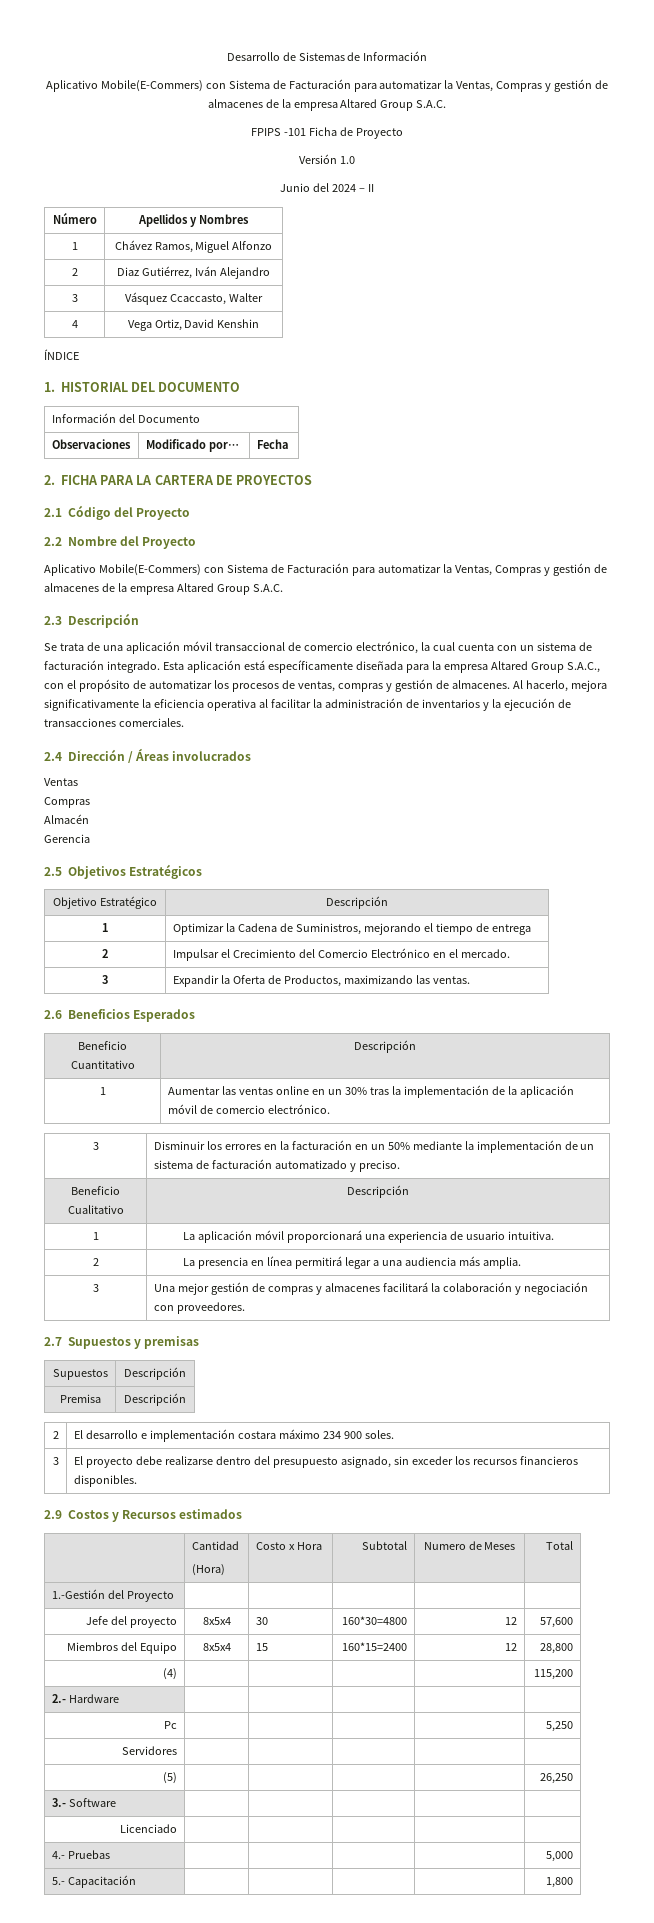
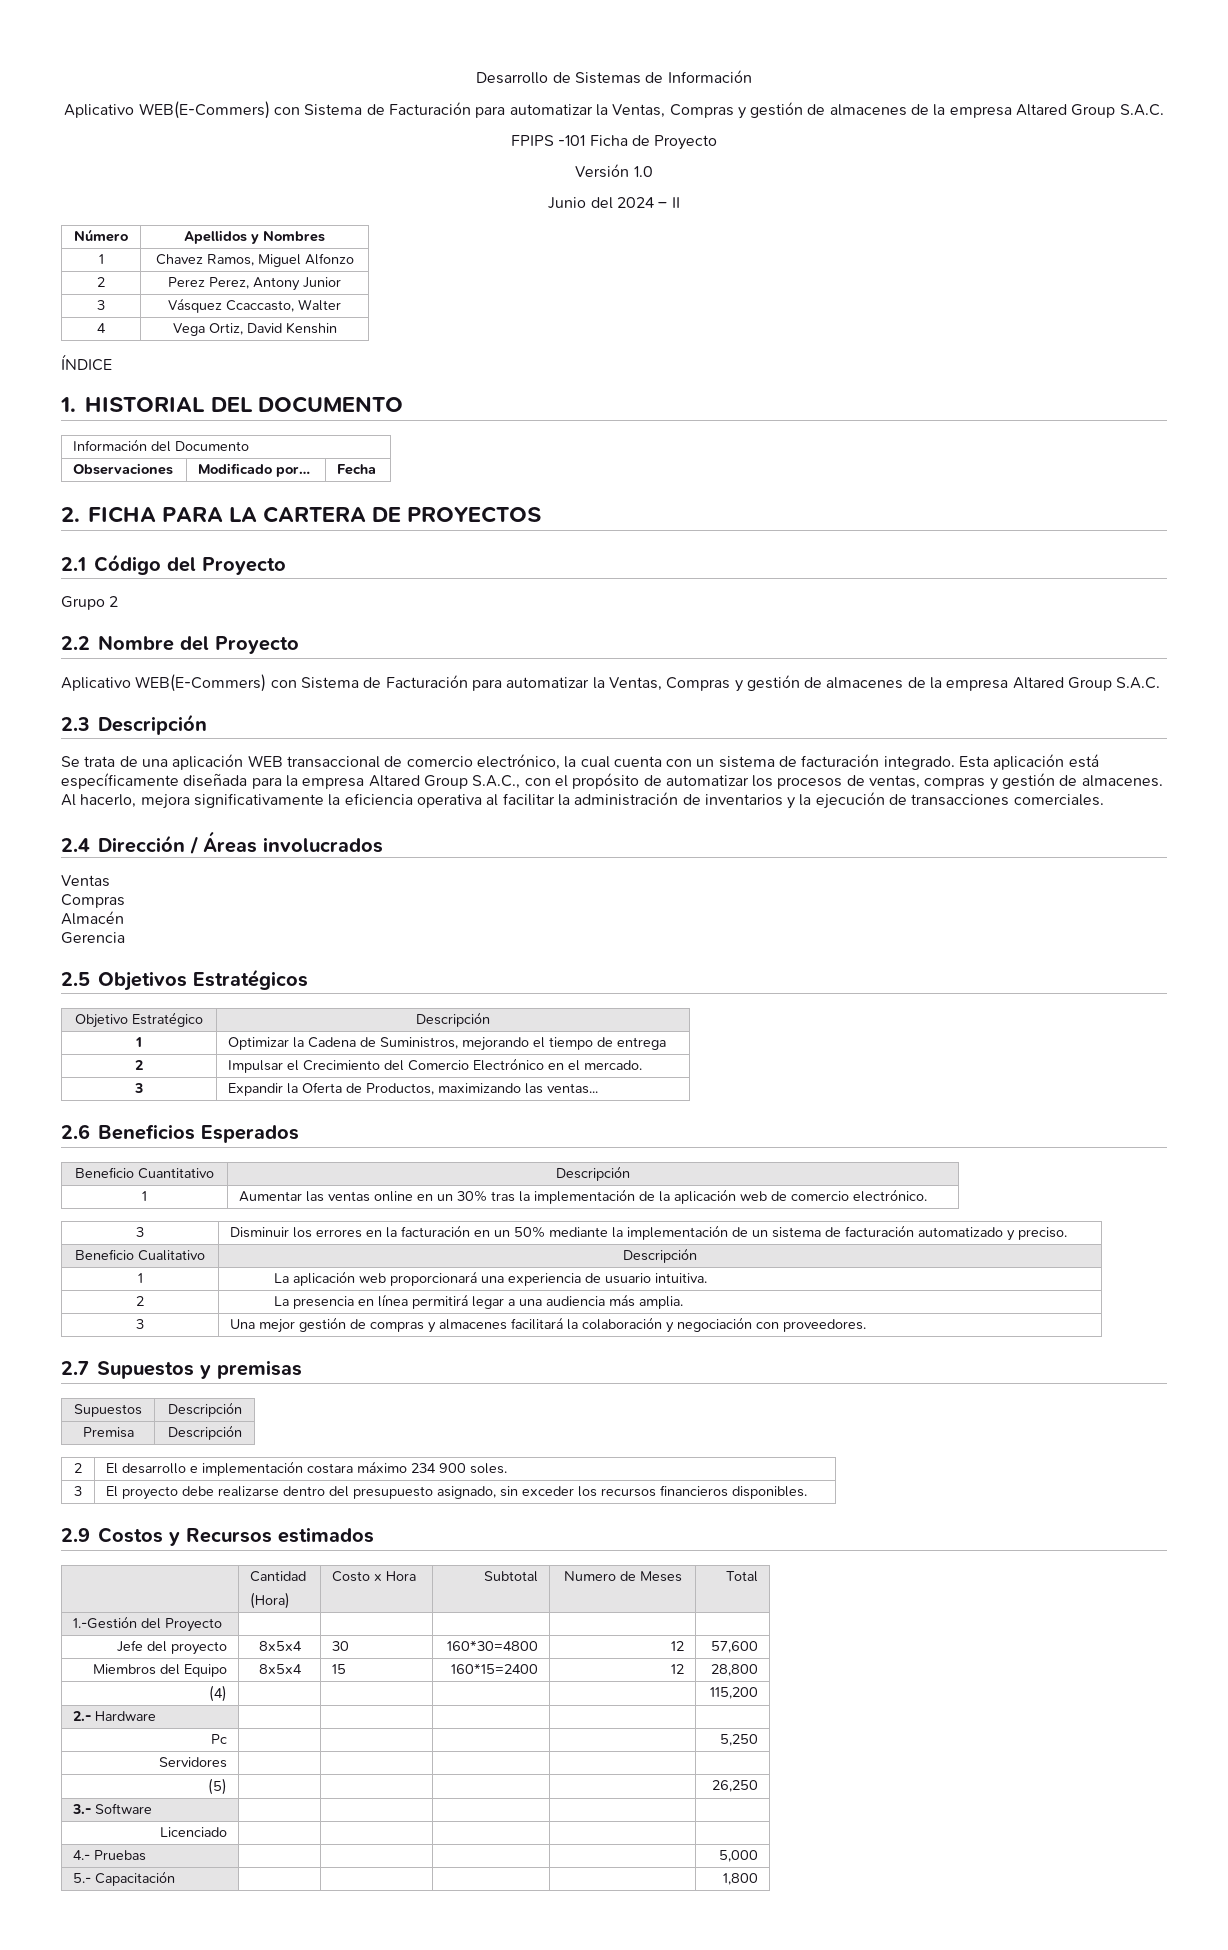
[100,80,203,92] Mobile(E-Commers) -> [138,101,270,119] WEB(E-Commers)
[114,240,152,250] Chávez -> [155,254,203,265] Chavez
[117,266,270,279] Diaz Gutiérrez, Iván Alejandro -> [168,277,341,291] Perez Perez, Antony Junior
(190, 514) none -> [61,596,119,610] // Grupo 2
[98,564,201,576] Mobile(E-Commers) -> [135,674,267,692] WEB(E-Commers)
[182,641,212,651] móvil -> [247,755,283,767] WEB
[432,976,470,984] ventas. -> [547,1083,599,1094] ventas...
[167,1104,197,1114] móvil -> [740,1191,768,1201] web
[255,1230,285,1240] móvil -> [359,1273,387,1283] web

